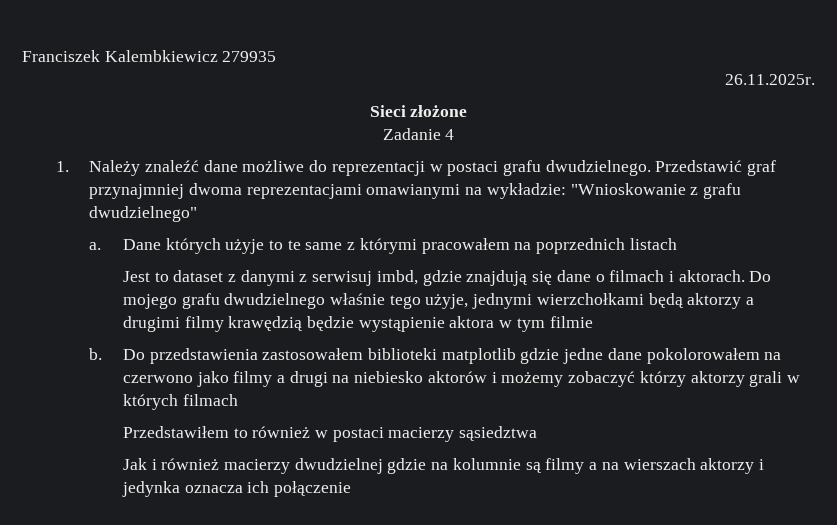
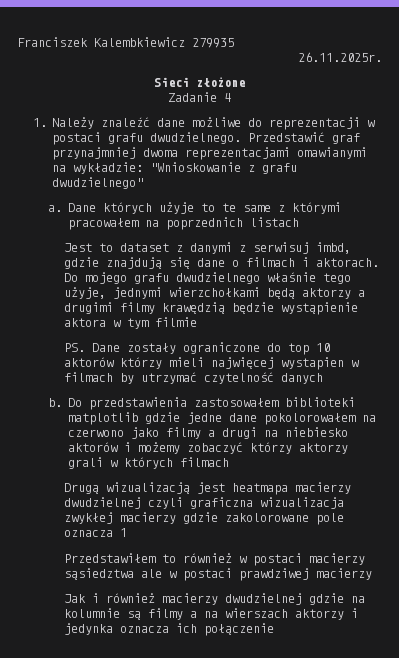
(593, 322) none -> [64,342,331,355] [64,357,360,370] [64,372,324,384] // PS. Dane zostały ograniczone do top 10 aktorów którzy mieli najwięcej wystapien w filmach by utrzymać czytelność danych
(238, 400) none -> [64,482,352,495] [64,497,345,509] [64,512,345,525] [64,528,128,537] // Drugą wizualizacją jest heatmapa macierzy dwudzielnej czyli graficzna wizualizacja zwykłej macierzy gdzie zakolorowane pole oznacza 1
(538, 433) none -> [141,568,373,581] ale w postaci prawdziwej macierzy

